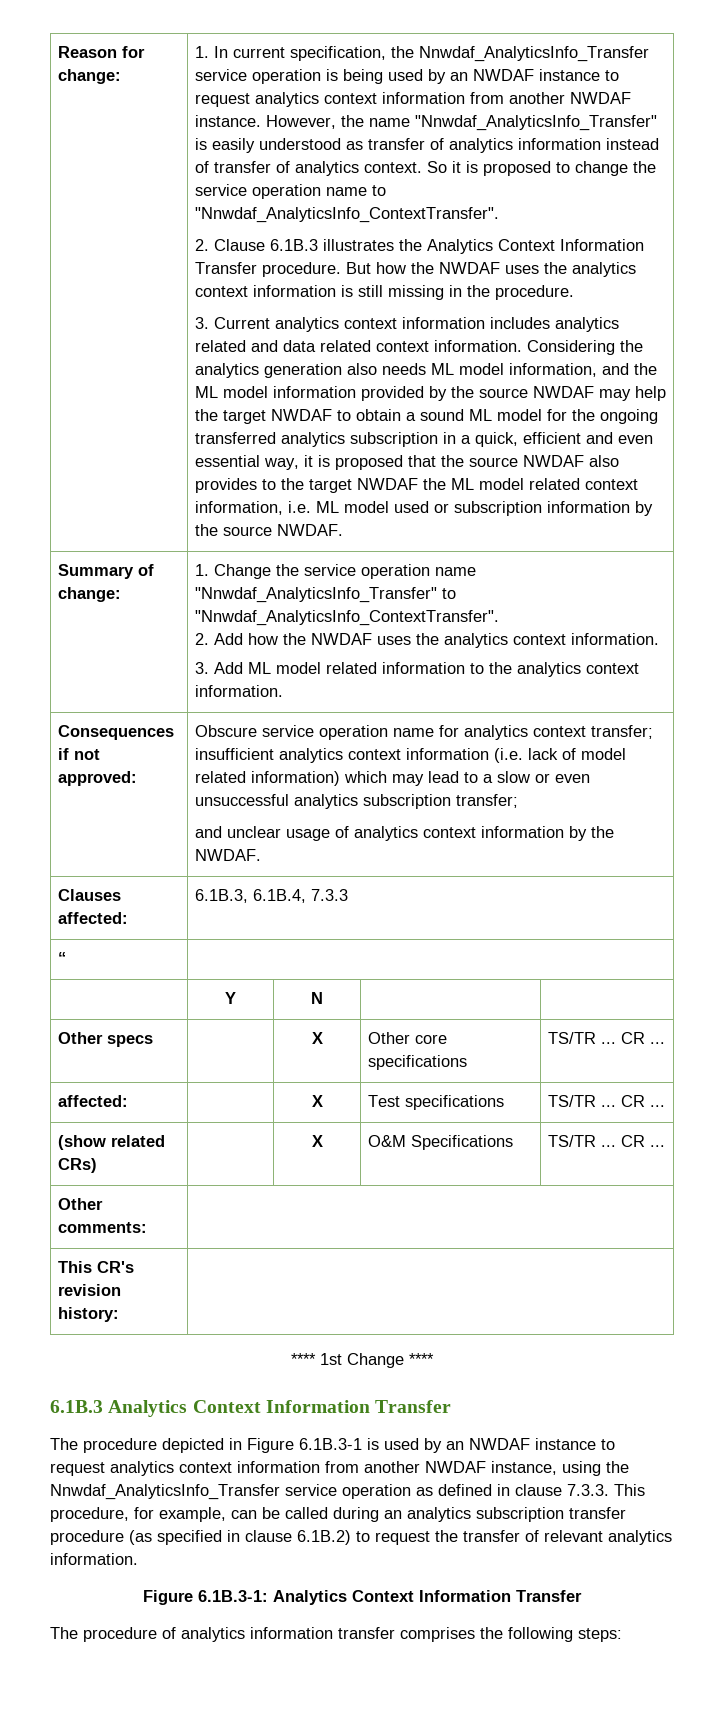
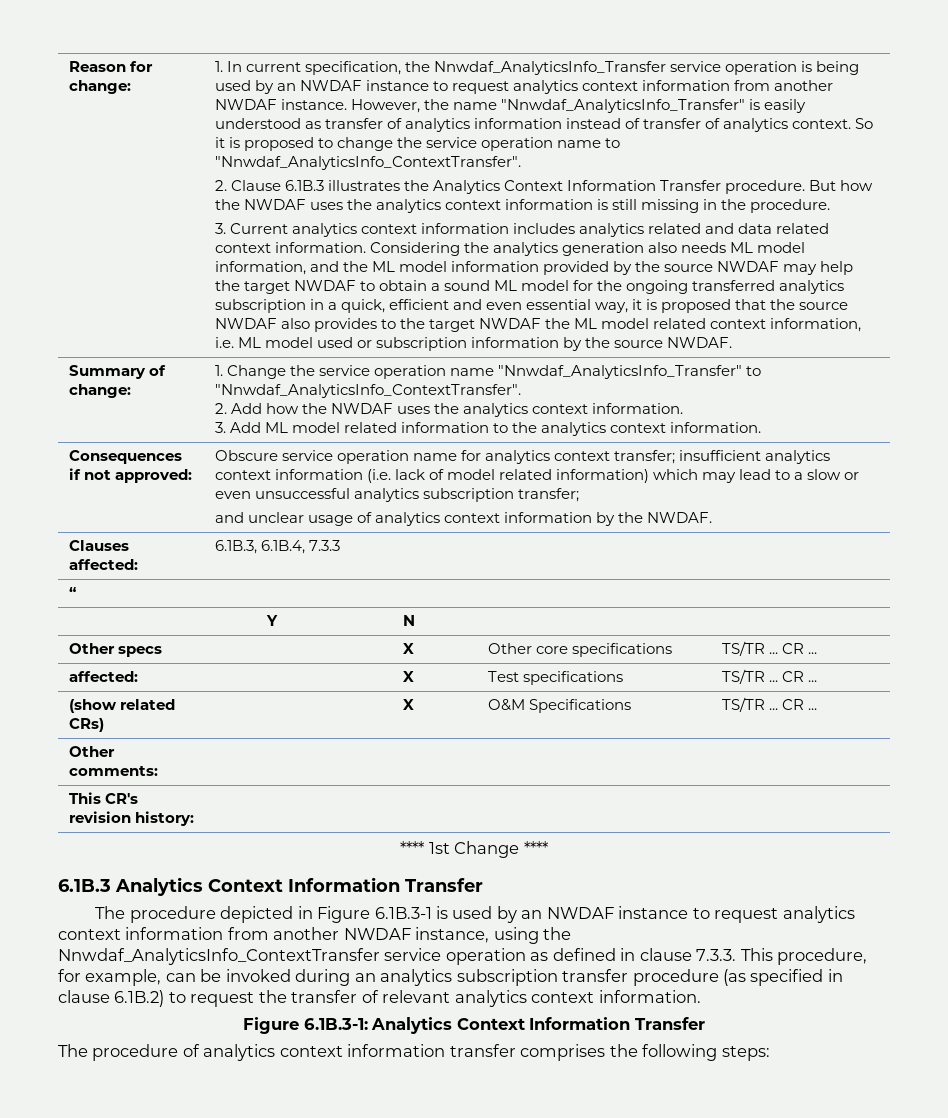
[50,1484,280,1500] Nnwdaf_AnalyticsInfo_Transfer -> [58,948,380,965] Nnwdaf_AnalyticsInfo_ContextTransfer
[285,1507,328,1519] called -> [225,969,291,982] invoked
(672, 1537) none -> [531,992,595,1003] context
(245, 1634) none -> [279,1046,343,1057] context

